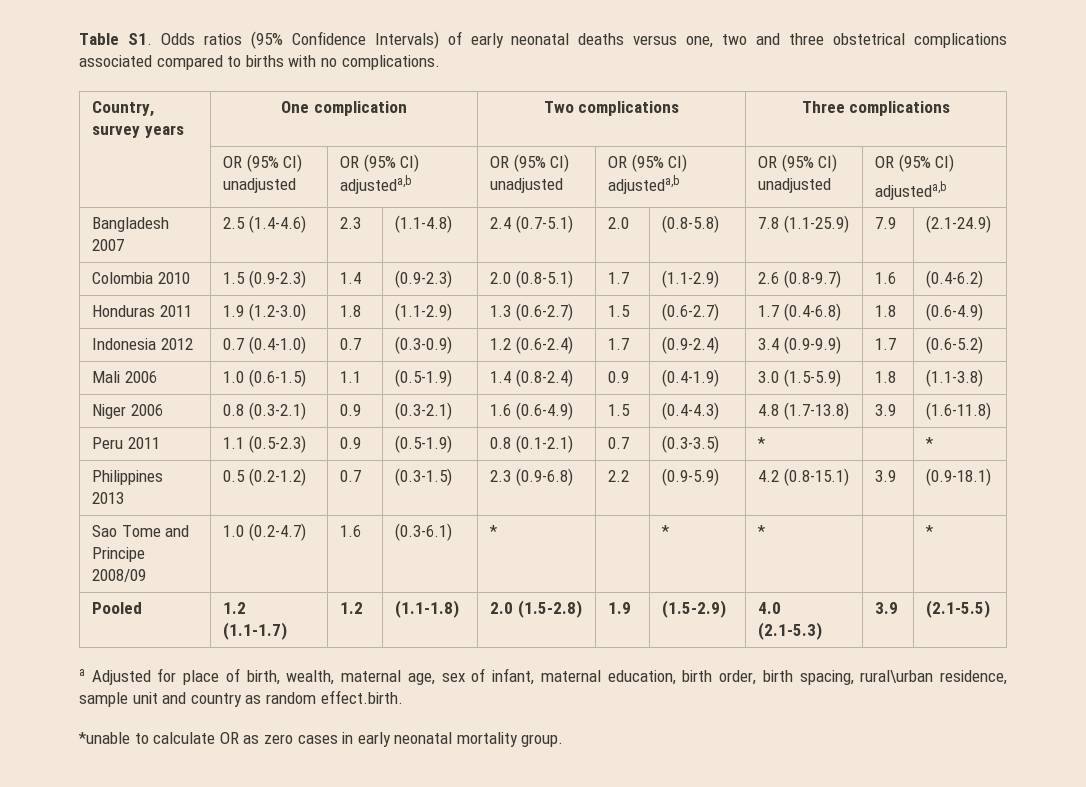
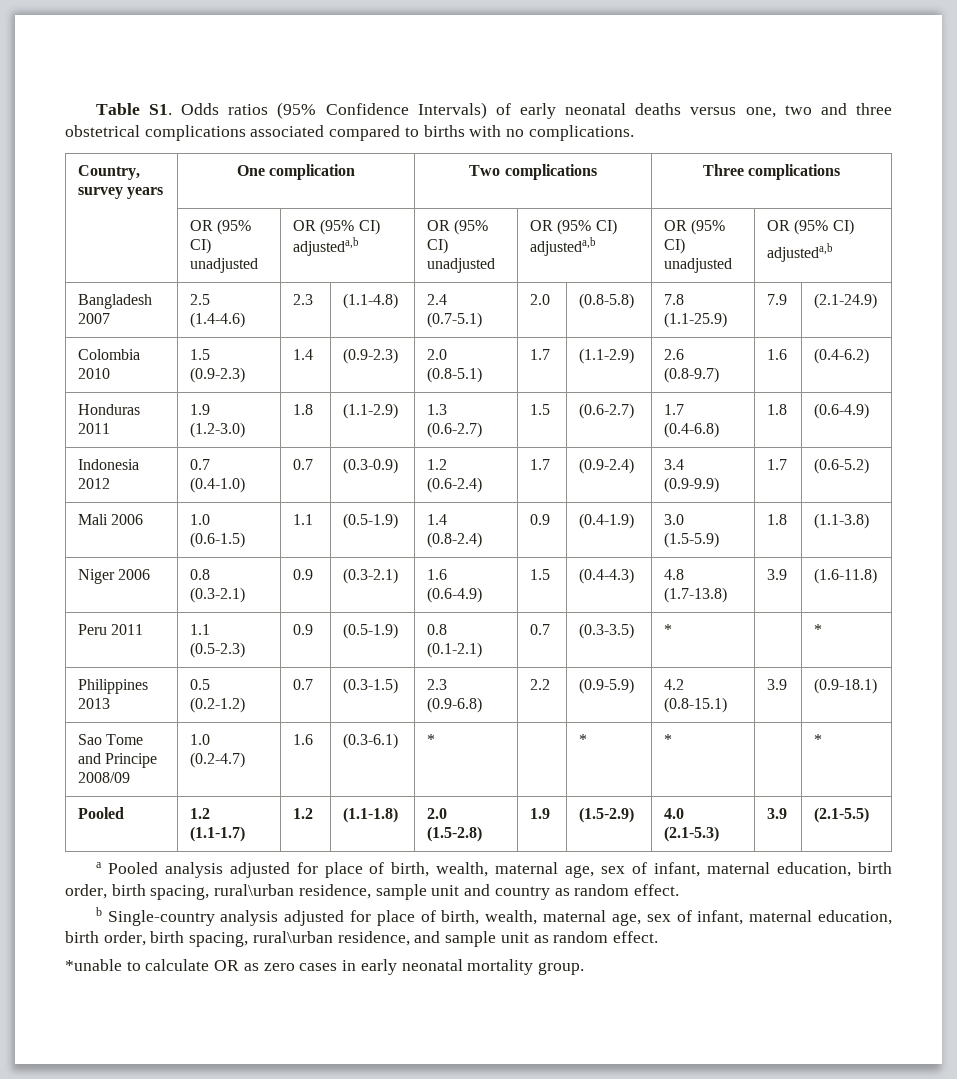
[91,670,151,685] Adjusted -> [107,862,290,878] Pooled analysis adjusted
[320,690,403,704] effect.birth. -> [633,884,679,896] [95,907,892,926] [65,931,658,947] effect. // b Single-country analysis adjusted for place of birth, wealth, maternal age, sex of infant, maternal education, birth order, birth spacing, rural\urban residence, and sample unit as random effect.

